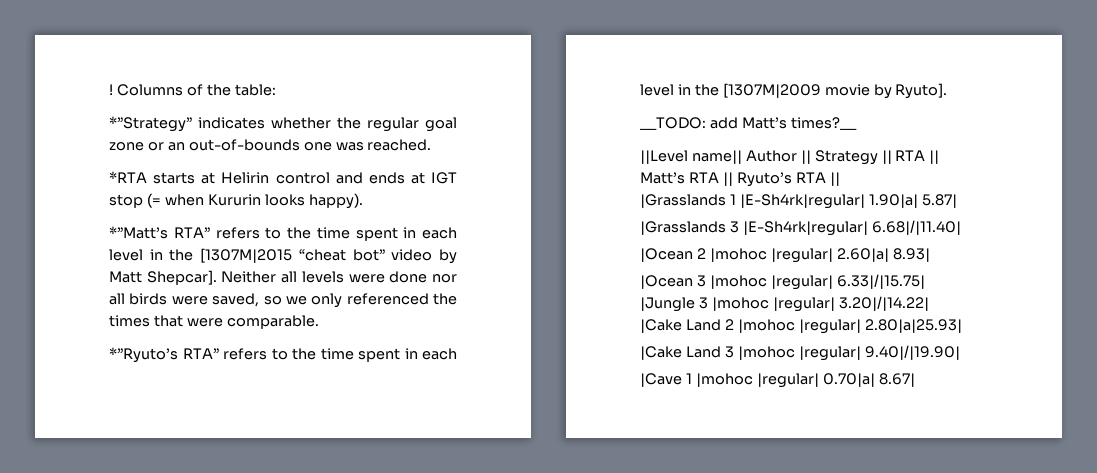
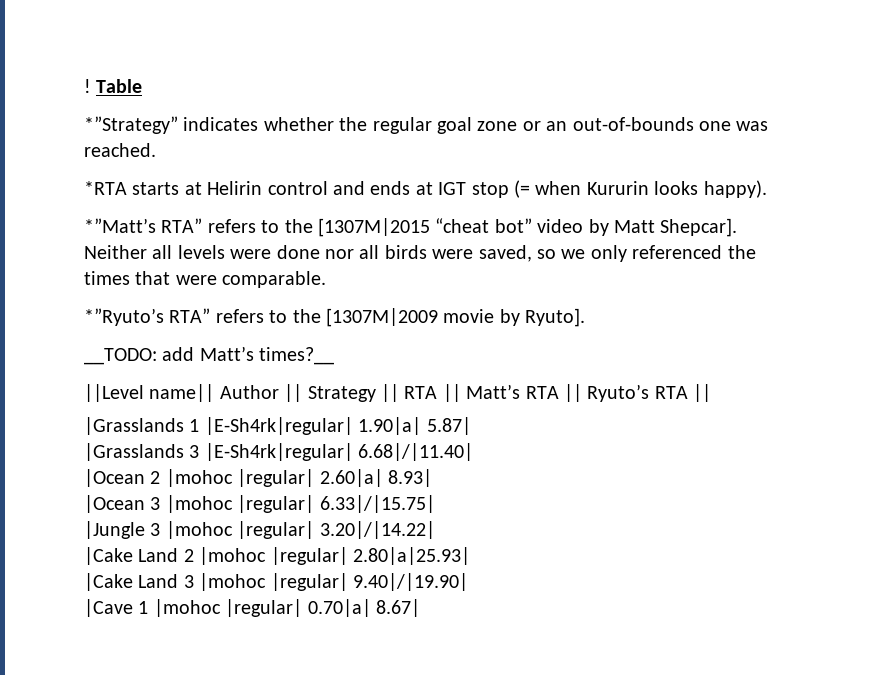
[116,84,276,96] Columns of the table: -> [96,79,143,93] Table
[316,227,457,241] [109,249,194,261] time spent in each level in the -> (313, 226) none
[320,348,457,362] [640,84,719,96] time spent in each level in the -> (321, 316) none

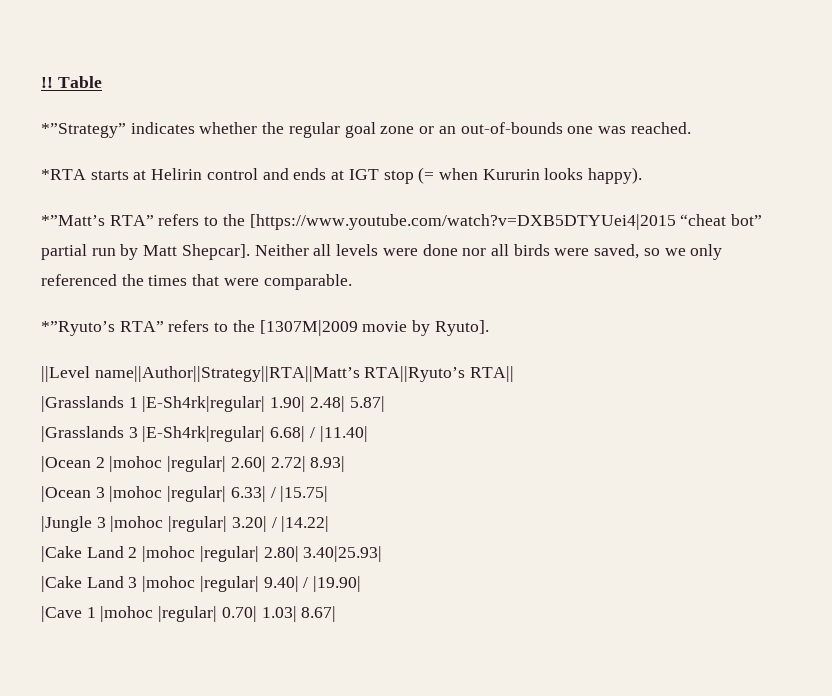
[84,79,91,93] ! -> [41,77,53,88] !!
[318,218,430,237] [1307M|2015 -> [249,214,676,230] [https://www.youtube.com/watch?v=DXB5DTYUei4|2015
[537,219,584,233] video -> [41,244,116,260] partial run
[84,346,335,365] [84,384,712,402] __TODO: add Matt’s times?__ // ||Level name|| Author || Strategy || RTA || Matt’s RTA || Ryuto’s RTA || -> [41,366,515,382] ||Level name||Author||Strategy||RTA||Matt’s RTA||Ryuto’s RTA||
[358,417,422,435] 1.90|a| -> [270,396,345,412] 1.90| 2.48|
[358,443,474,461] 6.68|/|11.40| -> [270,426,368,442] 6.68| / |11.40|
[319,469,383,487] 2.60|a| -> [230,456,306,472] 2.60| 2.72|
[319,495,435,513] 6.33|/|15.75| -> [230,486,329,502] 6.33| / |15.75|
[319,521,435,539] 3.20|/|14.22| -> [231,516,330,532] 3.20| / |14.22|
[353,547,470,565] 2.80|a|25.93| -> [263,546,383,562] 2.80| 3.40|25.93|
[353,573,468,591] 9.40|/|19.90| -> [263,576,362,592] 9.40| / |19.90|
[307,599,371,617] 0.70|a| -> [221,606,297,622] 0.70| 1.03|

